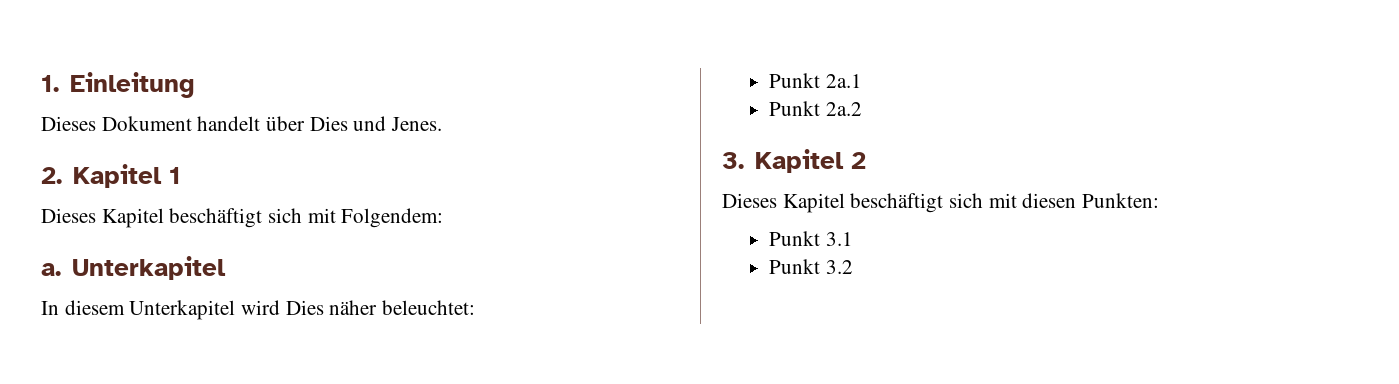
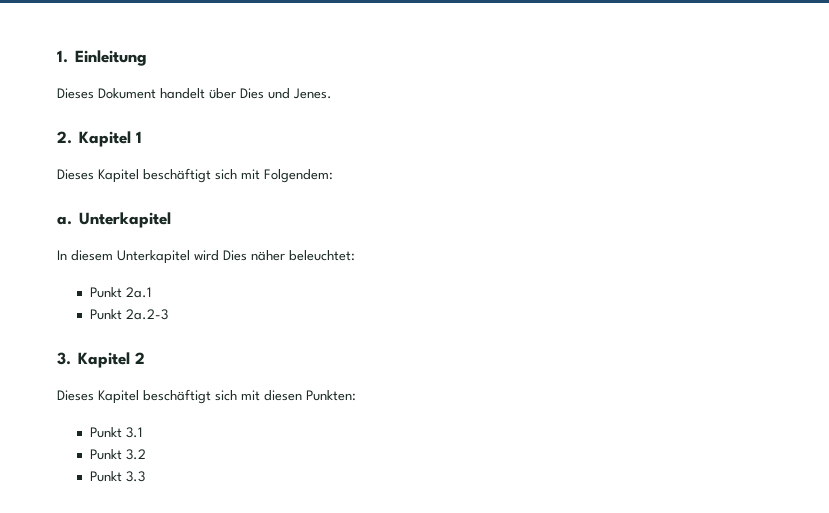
[825,102,862,116] 2a.2 -> [126,309,169,320] 2a.2-3
(853, 267) none -> [90,471,146,482] // Punkt 3.3

